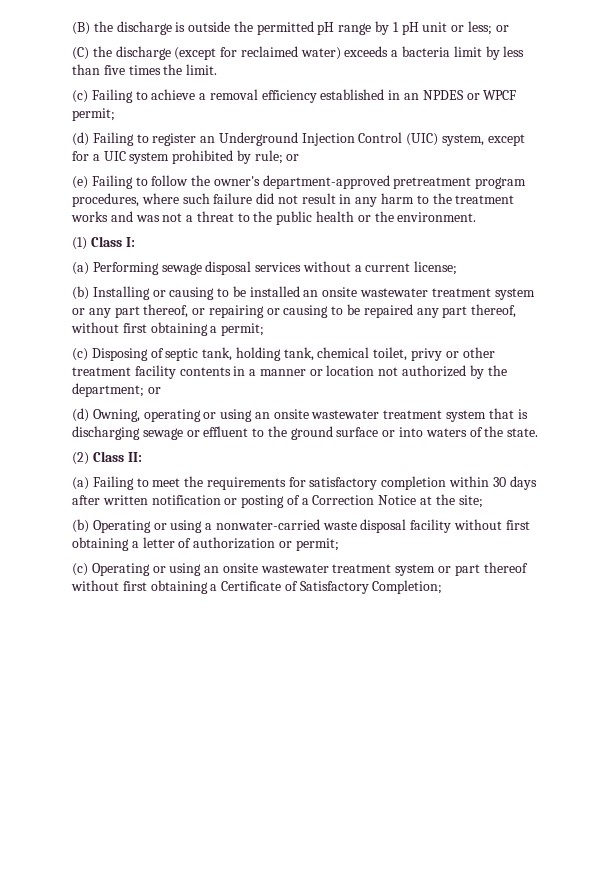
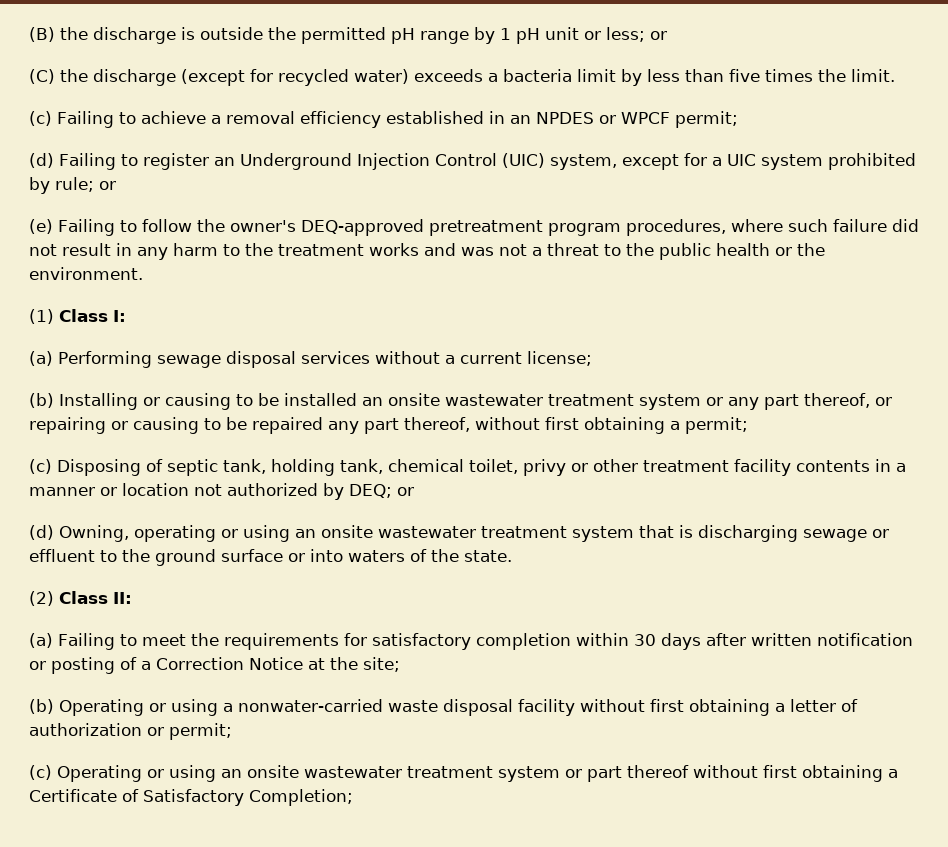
[240,46,298,57] reclaimed -> [278,69,349,86] recycled
[262,175,390,189] department-approved -> [300,219,424,236] DEQ-approved
[487,365,507,376] [72,383,144,397] the department; -> [349,484,392,498] DEQ;

